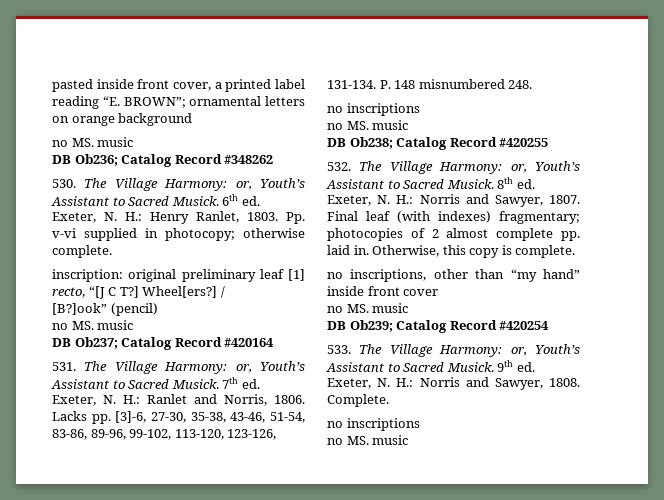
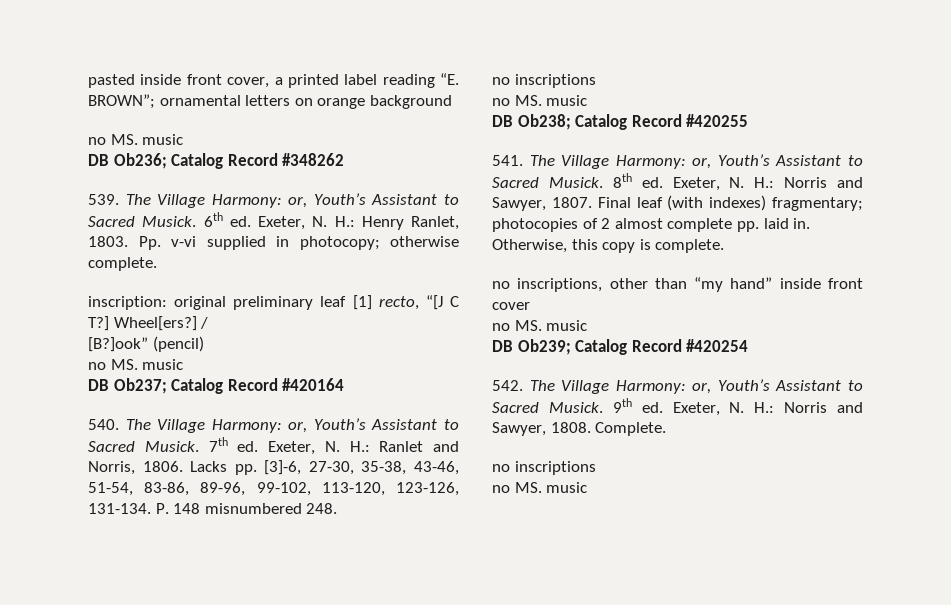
[52,179,76,188] 530. -> [88,194,119,205] 539.
[52,362,76,371] 531. -> [88,419,119,430] 540.
[327,162,351,171] 532. -> [492,155,523,166] 541.
[327,345,351,354] 533. -> [492,380,523,391] 542.

